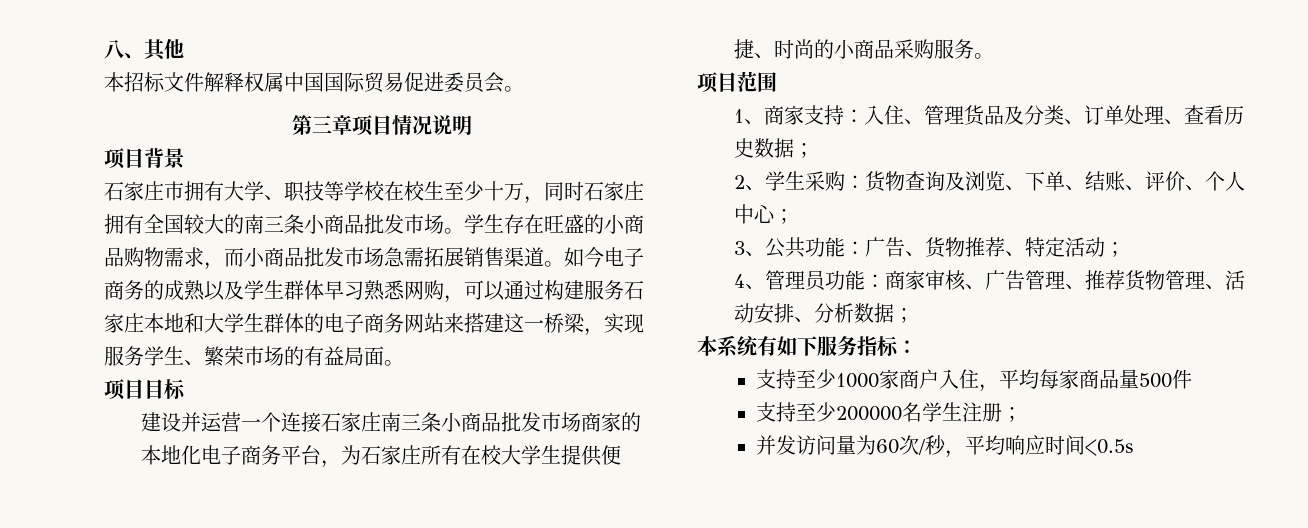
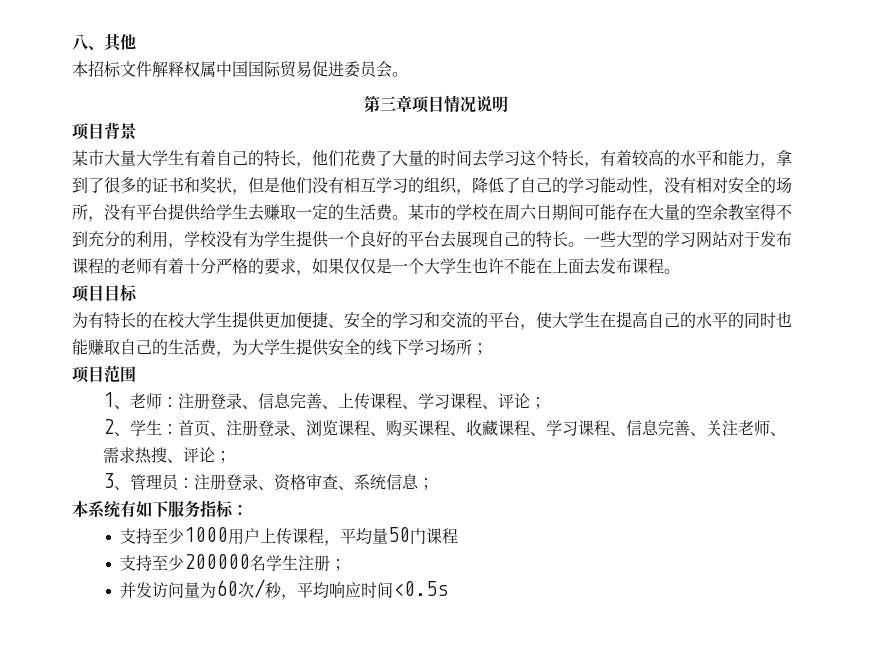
[104,181,644,204] [104,214,644,234] [104,247,644,270] [104,280,644,303] [104,313,644,336] [104,346,404,366] [104,379,186,400] [141,412,642,433] [141,445,622,468] [734,39,995,59] [697,71,777,93] [734,105,1245,126] [734,138,815,158] [734,171,1246,192] [734,204,795,224] [734,237,1126,258] [734,274,746,288] 石家庄市拥有大学、职技等学校在校生至少十万，同时石家庄拥有全国较大的南三条小商品批发市场。学生存在旺盛的小商品购物需求，而小商品批发市场急需拓展销售渠道。如今电子商务的成熟以及学生群体早习熟悉网购，可以通过构建服务石家庄本地和大学生群体的电子商务网站来搭建这一桥梁，实现服务学生、繁荣市场的有益局面。 // 项目目标 // 建设并运营一个连接石家庄南三条小商品批发市场商家的本地化电子商务平台，为石家庄所有在校大学生提供便捷、时尚的小商品采购服务。 // 项目范围 // 1、商家支持：入住、管理货品及分类、订单处理、查看历史数据； // 2、学生采购：货物查询及浏览、下单、结账、评价、个人中心； // 3、公共功能：广告、货物推荐、特定活动； // 4 -> [72,149,792,168] [72,177,792,195] [72,203,792,222] [72,230,792,249] [72,257,680,276] [72,284,138,302] [72,311,792,330] [72,338,488,357] [72,365,136,383] [102,392,546,410] [102,419,786,437] [102,447,231,464] [102,473,114,488] 某市大量大学生有着自己的特长，他们花费了大量的时间去学习这个特长，有着较高的水平和能力，拿到了很多的证书和奖状，但是他们没有相互学习的组织，降低了自己的学习能动性，没有相对安全的场所，没有平台提供给学生去赚取一定的生活费。某市的学校在周六日期间可能存在大量的空余教室得不到充分的利用，学校没有为学生提供一个良好的平台去展现自己的特长。一些大型的学习网站对于发布课程的老师有着十分严格的要求，如果仅仅是一个大学生也许不能在上面去发布课程。 // 项目目标 // 为有特长的在校大学生提供更加便捷、安全的学习和交流的平台，使大学生在提高自己的水平的同时也能赚取自己的生活费，为大学生提供安全的线下学习场所； // 项目范围 // 1、老师：注册登录、信息完善、上传课程、学习课程、评论； // 2、学生：首页、注册登录、浏览课程、购买课程、收藏课程、学习课程、信息完善、关注老师、需求热搜、评论； // 3
[825,270,1246,291] [734,303,895,324] 功能：商家审核、广告管理、推荐货物管理、活动安排、分析数据 -> [177,473,419,491] ：注册登录、资格审查、系统信息
[879,369,1193,392] 家商户入住，平均每家商品量500件 -> [228,527,459,546] 用户上传课程，平均量50门课程

